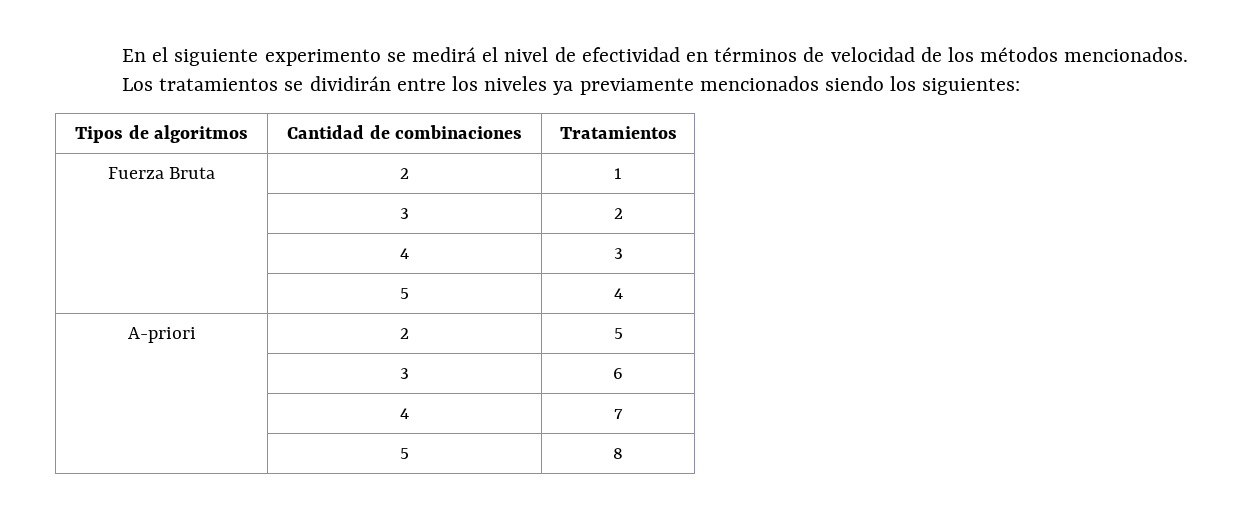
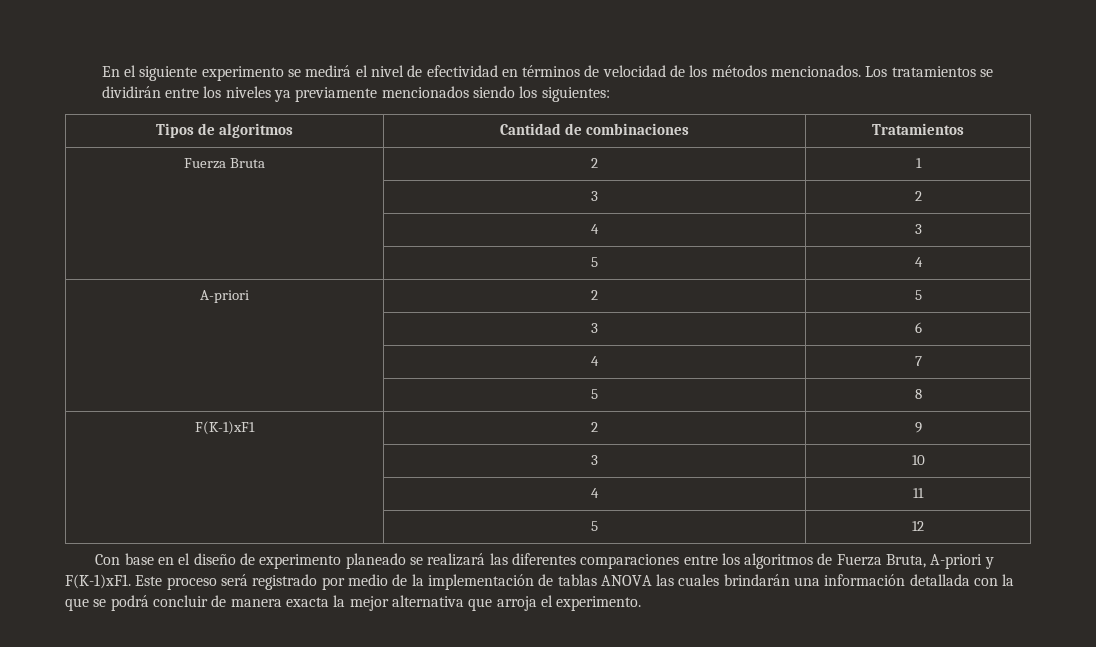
(623, 453) none -> [195,421,255,435] [591,422,598,432] [914,422,922,433] [591,455,598,465] [911,455,925,465] [591,488,599,498] [913,488,924,498] [591,521,598,531] [912,521,924,531] [95,553,994,569] [65,574,1015,590] [65,595,642,611] // F(K-1)xF1 | 2 | 9 // | 3 | 10 // | 4 | 11 // | 5 | 12 // Con base en el diseño de experimento planeado se realizará las diferentes comparaciones entre los algoritmos de Fuerza Bruta, A-priori y F(K-1)xF1. Este proceso será registrado por medio de la implementación de tablas ANOVA las cuales brindarán una información detallada con la que se podrá concluir de manera exacta la mejor alternativa que arroja el experimento.

